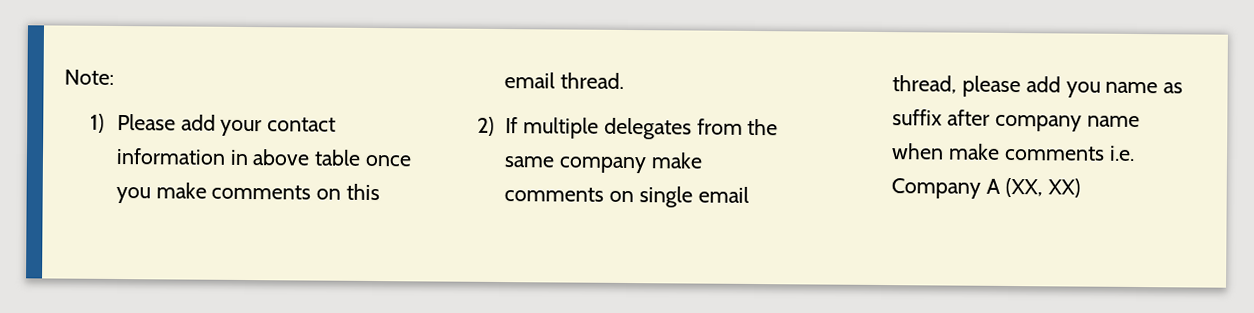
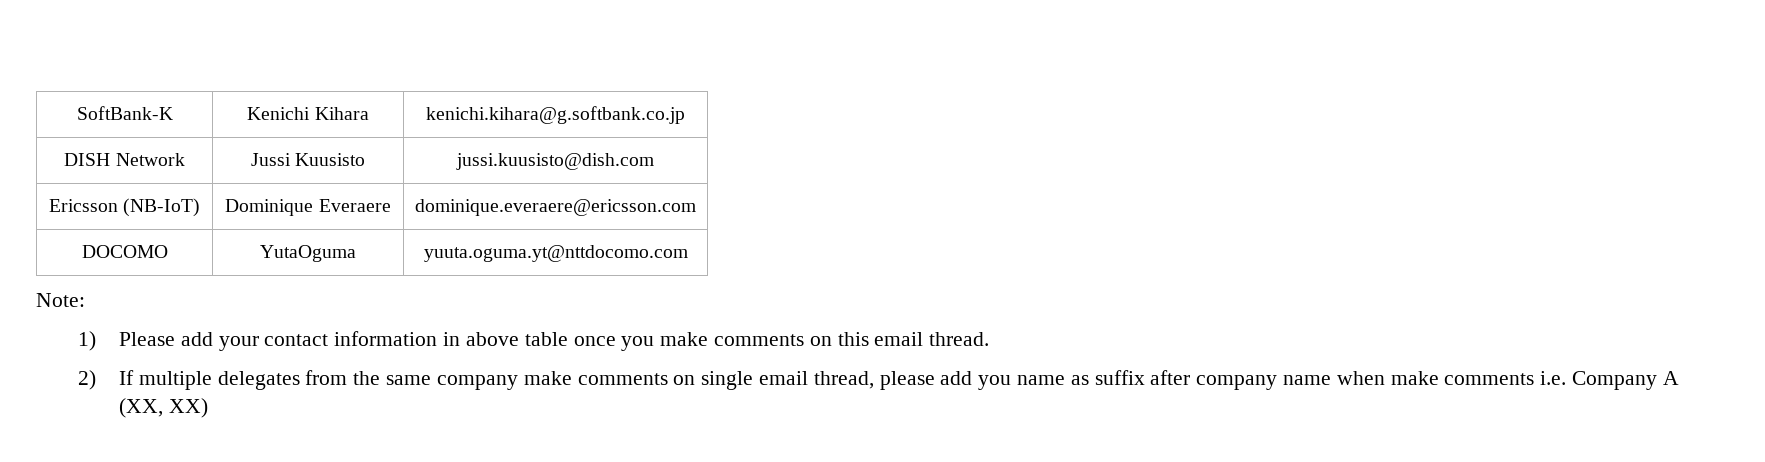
(64, 77) none -> [76,106,173,120] [247,107,369,120] [426,106,685,124] [64,153,185,166] [250,153,366,166] [456,153,654,170] [48,198,201,217] [225,199,391,216] [415,199,696,216] [81,245,168,258] [260,245,356,262] [423,245,688,262] SoftBank-K | Kenichi Kihara | kenichi.kihara@g.softbank.co.jp // DISH Network | Jussi Kuusisto | jussi.kuusisto@dish.com // Ericsson (NB-IoT) | Dominique Everaere | dominique.everaere@ericsson.com // DOCOMO | YutaOguma | yuuta.oguma.yt@nttdocomo.com //

